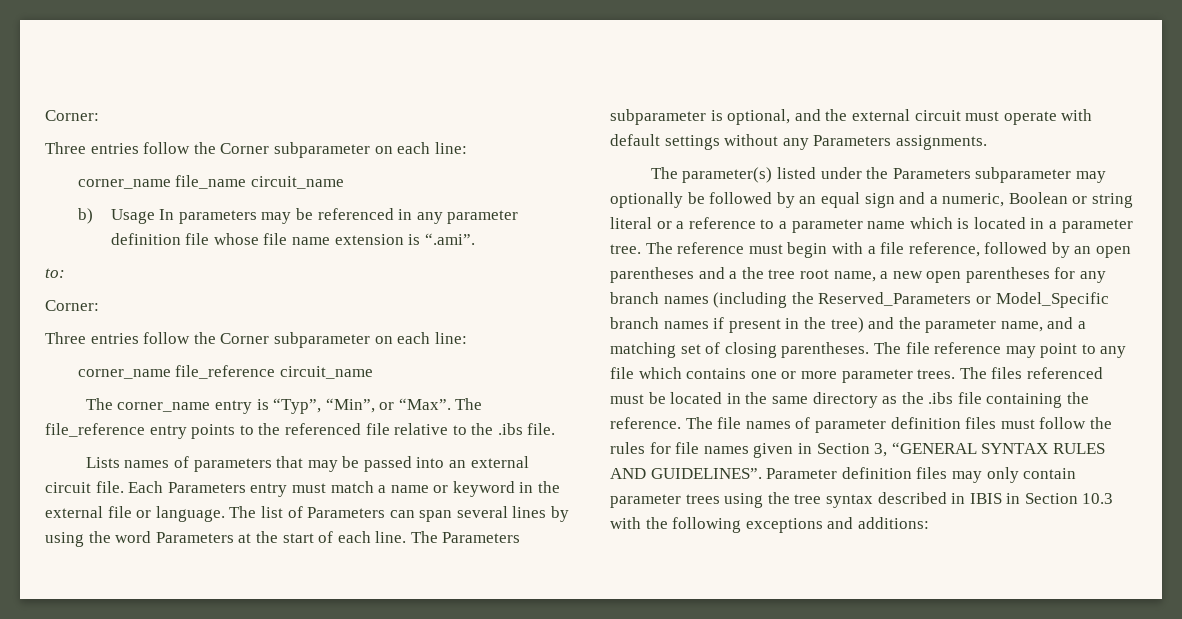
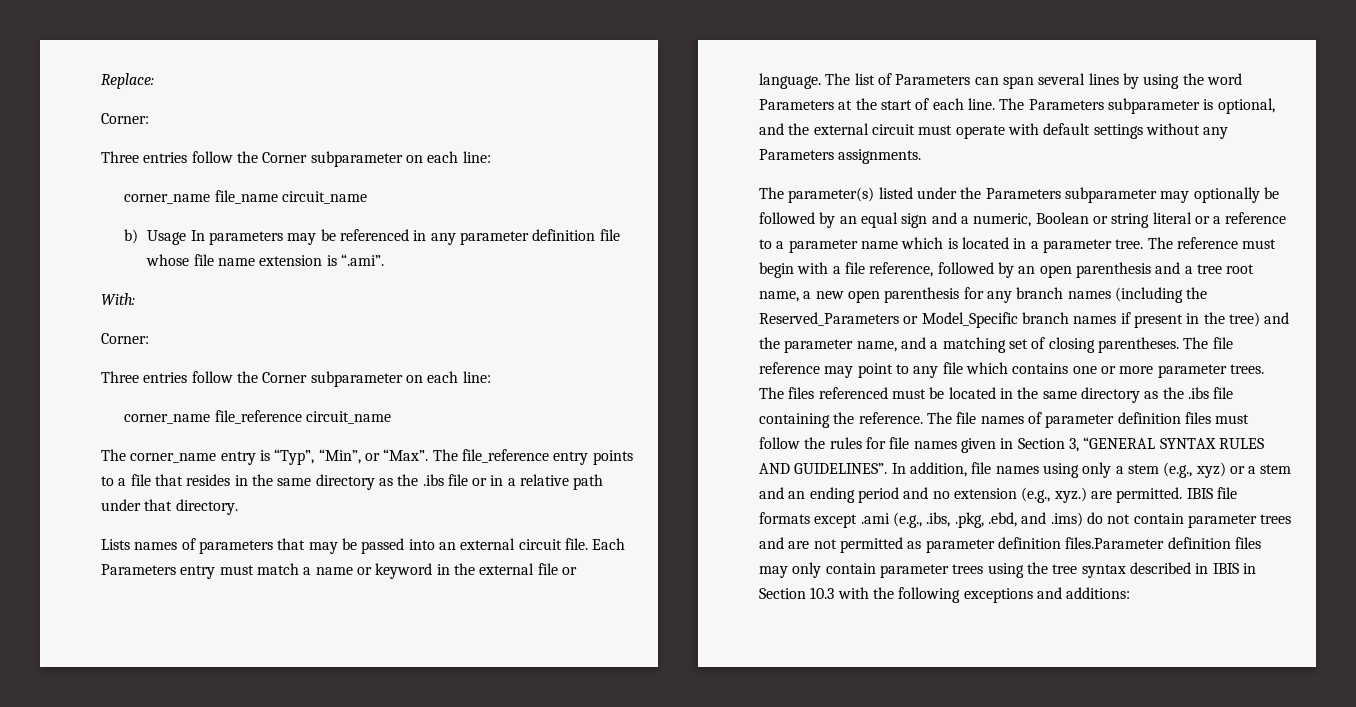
(45, 115) none -> [101,73,154,89] Replace: //
[45,268,65,278] to: -> [101,293,135,305] With:
[258,423,556,435] the referenced file relative to the .ibs file. -> [118,474,604,490] [101,499,238,515] a file that resides in the same directory as the .ibs file or in a relative path under that directory.
[610,267,764,283] parentheses and a the -> [1075,262,1193,278] parenthesis and a
[965,267,1050,283] parentheses -> [884,287,960,303] parenthesis
[766,468,838,479] Parameter -> [891,462,1292,478] [759,487,1237,503] [759,512,1292,528] [759,537,1165,553] In addition, file names using only a stem (e.g., xyz) or a stem and an ending period and no extension (e.g., xyz.) are permitted. IBIS file formats except .ami (e.g., .ibs, .pkg, .ebd, and .ims) do not contain parameter trees and are not permitted as parameter definition files.Parameter

